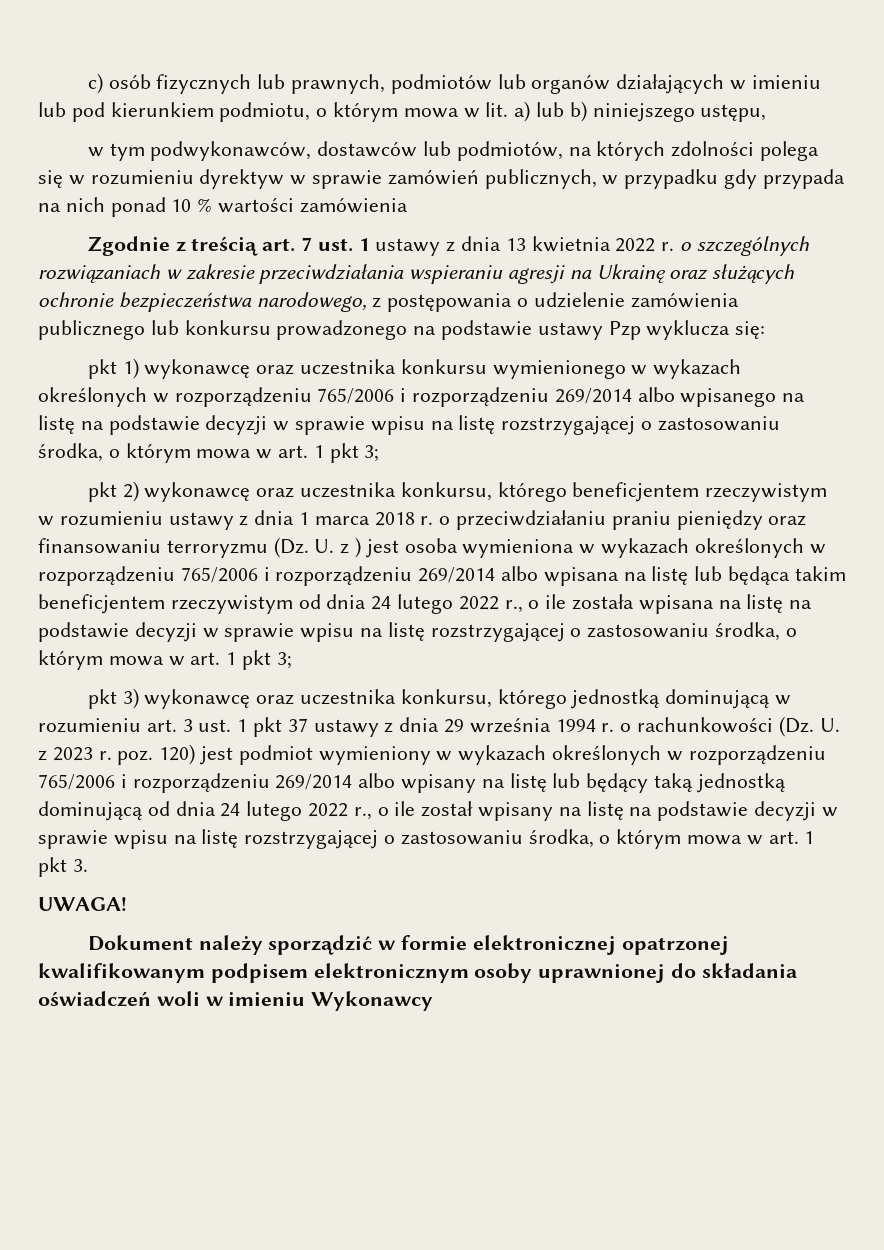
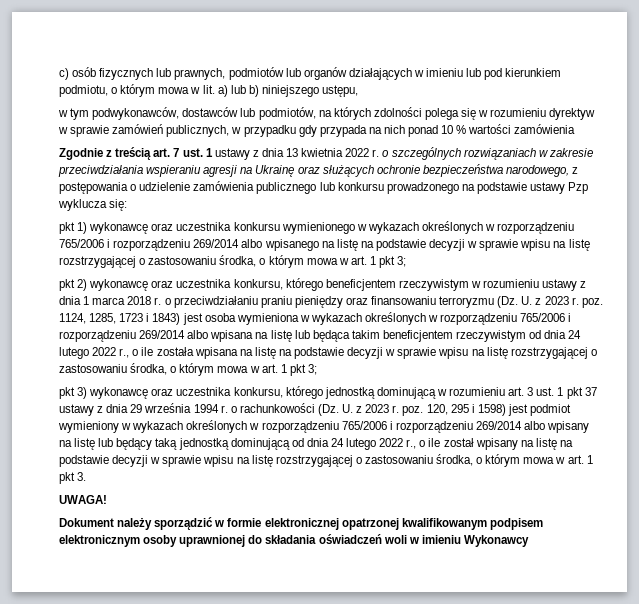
[355,537,362,558] ) -> [544,296,603,308] [59,313,181,325] 2023 r. poz. 1124, 1285, 1723 i 1843)
[159,744,196,765] 120) -> [426,404,506,416] 120, 295 i 1598)

